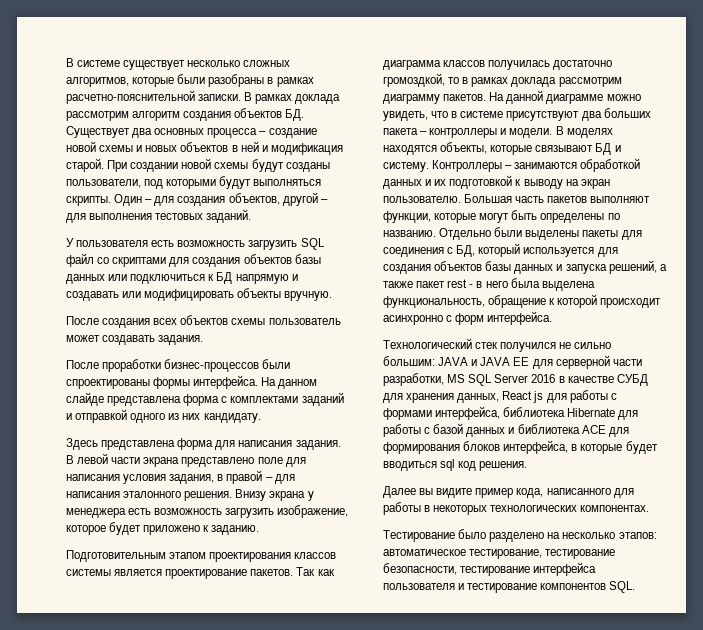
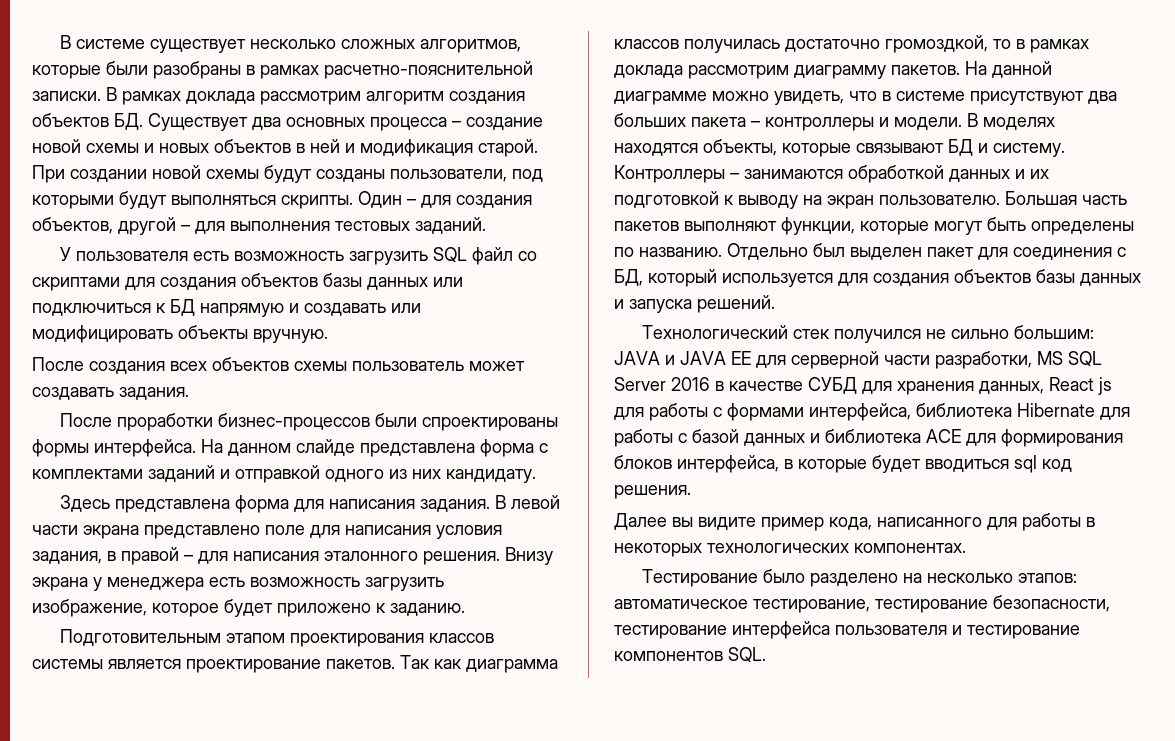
[494,227,619,240] были выделены пакеты -> [813,243,974,260] был выделен пакет
[608,260,667,274] [383,278,595,291] [383,294,662,308] [383,311,553,325] решений, а также пакет rest - в него была выделена функциональность, обращение к которой происходит асинхронно с форм интерфейса. -> [697,295,775,313] решений.

